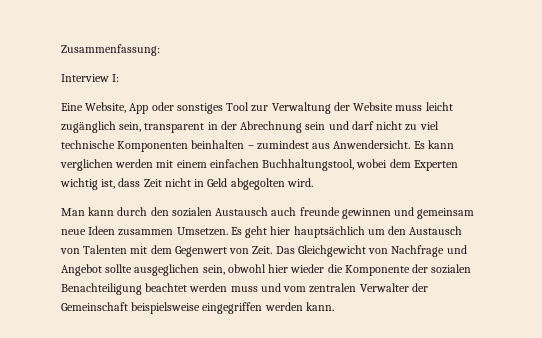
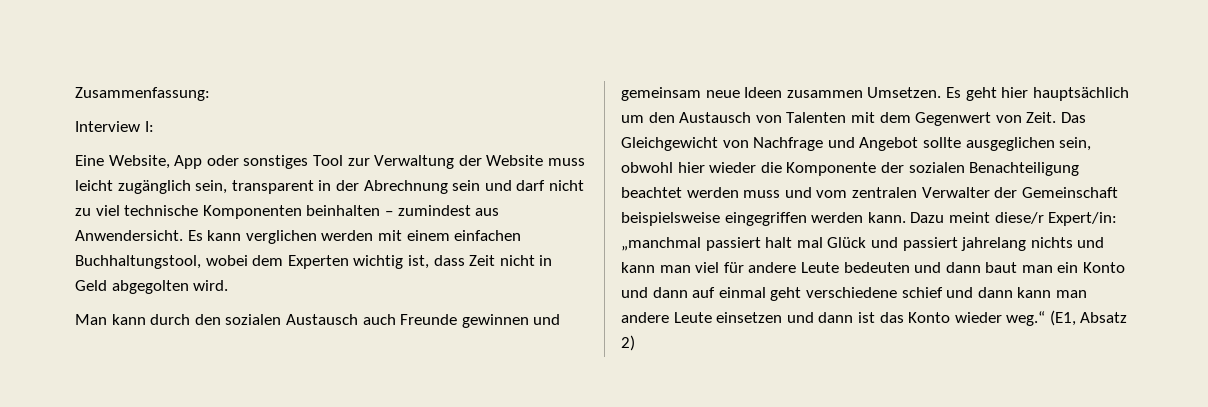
[299,207,340,216] freunde -> [400,314,458,325] Freunde
(334, 306) none -> [910,212,1118,226] [621,237,1105,251] [621,262,1126,273] [621,287,1087,301] [621,310,1128,326] [621,335,635,351] Dazu meint diese/r Expert/in: „manchmal passiert halt mal Glück und passiert jahrelang nichts und kann man viel für andere Leute bedeuten und dann baut man ein Konto und dann auf einmal geht verschiedene schief und dann kann man andere Leute einsetzen und dann ist das Konto wieder weg.“ (E1, Absatz 2)

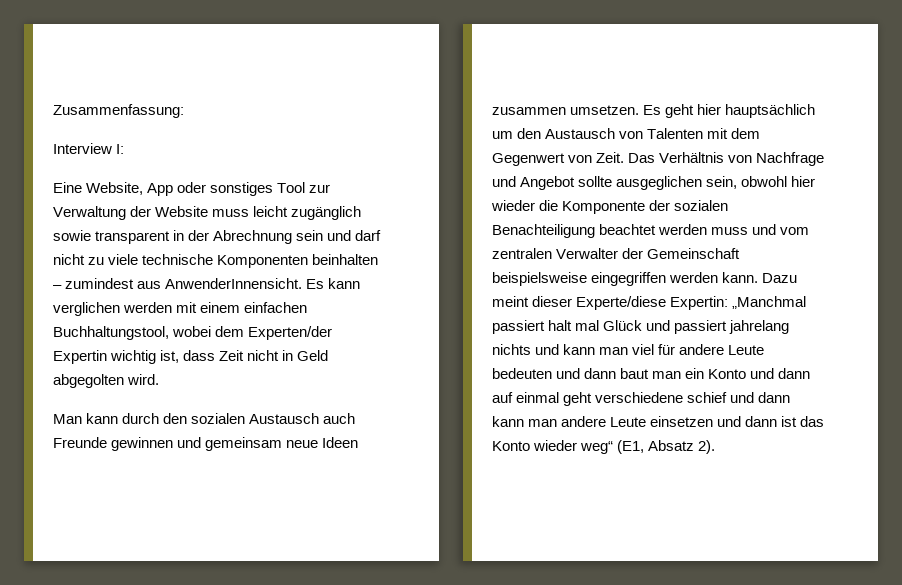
[195,180,228,194] sein, -> [53,230,91,241] sowie
[95,205,120,216] viel -> [108,254,139,265] viele
[75,230,183,241] Anwendersicht. -> [165,278,303,289] AnwenderInnensicht.
[287,255,349,269] Experten -> [248,326,333,340] [53,350,107,364] Experten/der Expertin
[867,87,942,98] Umsetzen. -> [570,105,640,115] umsetzen.
[621,137,718,151] Gleichgewicht -> [659,152,725,163] Verhältnis
[994,212,1118,226] [621,237,701,251] diese/r Expert/in: „manchmal -> [532,296,807,310] dieser Experte/diese Expertin: „Manchmal
[1006,311,1046,326] weg.“ -> [580,441,614,454] weg“
[621,335,635,351] 2) -> [698,440,716,454] 2).

